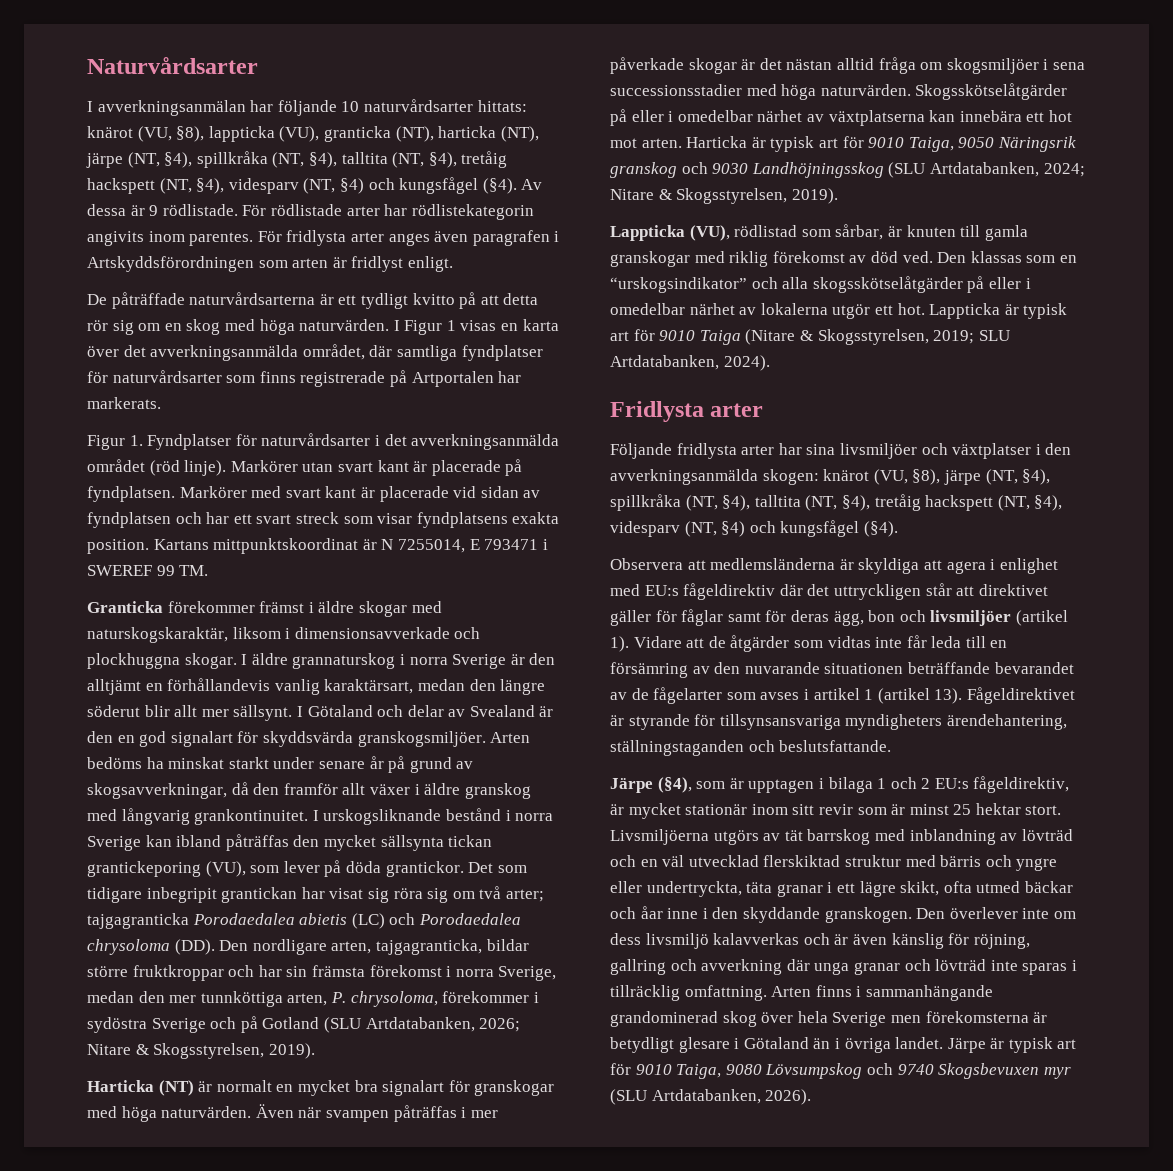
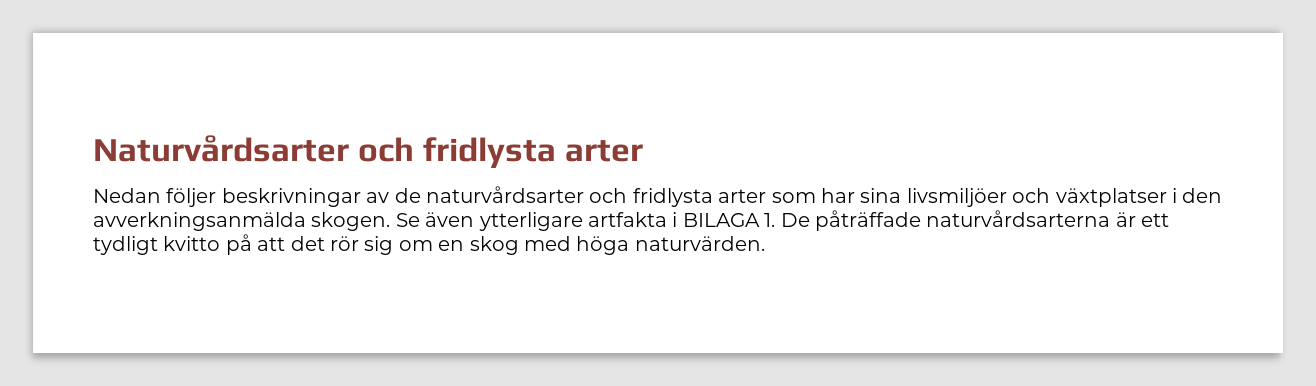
[87,99,527,116] [87,126,539,142] [86,151,508,168] [87,177,543,194] [87,204,534,220] [87,230,560,246] [87,256,453,272] // I avverkningsanmälan har följande 10 naturvårdsarter hittats: knärot (VU, §8), lappticka (VU), granticka (NT), harticka (NT), järpe (NT, §4), spillkråka (NT, §4), talltita (NT, §4), tretåig hackspett (NT, §4), videsparv (NT, §4) och kungsfågel (§4). Av dessa är 9 rödlistade. För rödlistade arter har rödlistekategorin angivits inom parentes. För fridlysta arter anges även paragrafen i Artskyddsförordningen som arten är fridlyst enligt. // -> [358,137,644,168] [93,186,1223,207] [93,212,776,231] och fridlysta arter // Nedan följer beskrivningar av de naturvårdsarter och fridlysta arter som har sina livsmiljöer och växtplatser i den avverkningsanmälda skogen. Se även ytterligare artfakta i BILAGA 1.
[503,293,539,305] detta -> [290,236,325,251] det
[393,319,559,335] [87,344,543,361] [87,370,522,387] [87,397,161,409] [87,433,560,450] [87,459,523,476] [87,486,541,502] [87,512,560,528] [87,538,548,554] [87,565,209,576] [87,601,442,617] [87,627,481,643] [87,653,556,669] [87,678,546,695] [87,705,554,721] [87,731,531,747] [87,756,474,773] [87,782,531,799] [87,808,554,825] [87,834,493,851] [87,860,527,877] [87,886,544,903] [87,913,521,929] [87,939,529,955] [87,965,557,981] [87,991,539,1007] [87,1016,521,1033] [87,1043,315,1059] [87,1080,555,1096] [87,1104,498,1122] [610,57,1085,74] [610,83,1068,100] [610,109,1072,126] [610,136,1076,152] [610,162,1085,178] [610,188,838,204] [610,224,1028,241] [610,251,1077,267] [610,276,1031,293] [610,303,1068,319] [610,329,1010,345] [610,355,770,371] [610,401,764,422] [610,443,1072,459] [610,469,1051,485] [610,494,1063,511] [610,520,898,537] [610,558,1058,574] [610,583,1048,600] [610,609,1068,626] [610,635,1008,652] [610,662,1074,678] [610,687,1075,704] [610,714,1067,730] [610,740,892,756] [610,776,1070,793] [610,803,1062,819] [610,829,1073,845] [610,855,1058,871] [610,881,1073,897] [610,906,1076,923] [610,933,1030,949] [610,959,1077,975] [610,985,993,1001] [610,1011,1048,1027] [610,1037,1077,1053] [610,1063,1071,1079] [610,1089,812,1105] I Figur 1 visas en karta över det avverkningsanmälda området, där samtliga fyndplatser för naturvårdsarter som finns registrerade på Artportalen har markerats. // Figur 1. Fyndplatser för naturvårdsarter i det avverkningsanmälda området (röd linje). Markörer utan svart kant är placerade på fyndplatsen. Markörer med svart kant är placerade vid sidan av fyndplatsen och har ett svart streck som visar fyndplatsens exakta position. Kartans mittpunktskoordinat är N 7255014, E 793471 i SWEREF 99 TM. // Granticka förekommer främst i äldre skogar med naturskogskaraktär, liksom i dimensionsavverkade och plockhuggna skogar. I äldre grannaturskog i norra Sverige är den alltjämt en förhållandevis vanlig karaktärsart, medan den längre söderut blir allt mer sällsynt. I Götaland och delar av Svealand är den en god signalart för skyddsvärda granskogsmiljöer. Arten bedöms ha minskat starkt under senare år på grund av skogsavverkningar, då den framför allt växer i äldre granskog med långvarig grankontinuitet. I urskogsliknande bestånd i norra Sverige kan ibland påträffas den mycket sällsynta tickan grantickeporing (VU), som lever på döda grantickor. Det som tidigare inbegripit grantickan har visat sig röra sig om två arter; tajgagranticka Porodaedalea abietis (LC) och Porodaedalea chrysoloma (DD). Den nordligare arten, tajgagranticka, bildar större fruktkroppar och har sin främsta förekomst i norra Sverige, medan den mer tunnköttiga arten, P. chrysoloma, förekommer i sydöstra Sverige och på Gotland (SLU Artdatabanken, 2026; Nitare & Skogsstyrelsen, 2019). // Harticka (NT) är normalt en mycket bra signalart för granskogar med höga naturvärden. Även när svampen påträffas i mer påverkade skogar är det nästan alltid fråga om skogsmiljöer i sena successionsstadier med höga naturvärden. Skogsskötselåtgärder på eller i omedelbar närhet av växtplatserna kan innebära ett hot mot arten. Harticka är typisk art för 9010 Taiga, 9050 Näringsrik granskog och 9030 Landhöjningsskog (SLU Artdatabanken, 2024; Nitare & Skogsstyrelsen, 2019). // Lappticka (VU), rödlistad som sårbar, är knuten till gamla granskogar med riklig förekomst av död ved. Den klassas som en “urskogsindikator” och alla skogsskötselåtgärder på eller i omedelbar närhet av lokalerna utgör ett hot. Lappticka är typisk art för 9010 Taiga (Nitare & Skogsstyrelsen, 2019; SLU Artdatabanken, 2024). // Fridlysta arter // Följande fridlysta arter har sina livsmiljöer och växtplatser i den avverkningsanmälda skogen: knärot (VU, §8), järpe (NT, §4), spillkråka (NT, §4), talltita (NT, §4), tretåig hackspett (NT, §4), videsparv (NT, §4) och kungsfågel (§4). // Observera att medlemsländerna är skyldiga att agera i enlighet med EU:s fågeldirektiv där det uttryckligen står att direktivet gäller för fåglar samt för deras ägg, bon och livsmiljöer (artikel 1). Vidare att de åtgärder som vidtas inte får leda till en försämring av den nuvarande situationen beträffande bevarandet av de fågelarter som avses i artikel 1 (artikel 13). Fågeldirektivet är styrande för tillsynsansvariga myndigheters ärendehantering, ställningstaganden och beslutsfattande. // Järpe (§4), som är upptagen i bilaga 1 och 2 EU:s fågeldirektiv, är mycket stationär inom sitt revir som är minst 25 hektar stort. Livsmiljöerna utgörs av tät barrskog med inblandning av lövträd och en väl utvecklad flerskiktad struktur med bärris och yngre eller undertryckta, täta granar i ett lägre skikt, ofta utmed bäckar och åar inne i den skyddande granskogen. Den överlever inte om dess livsmiljö kalavverkas och är även känslig för röjning, gallring och avverkning där unga granar och lövträd inte sparas i tillräcklig omfattning. Arten finns i sammanhängande grandominerad skog över hela Sverige men förekomsterna är betydligt glesare i Götaland än i övriga landet. Järpe är typisk art för 9010 Taiga, 9080 Lövsumpskog och 9740 Skogsbevuxen myr (SLU Artdatabanken, 2026). -> (765, 243) none

